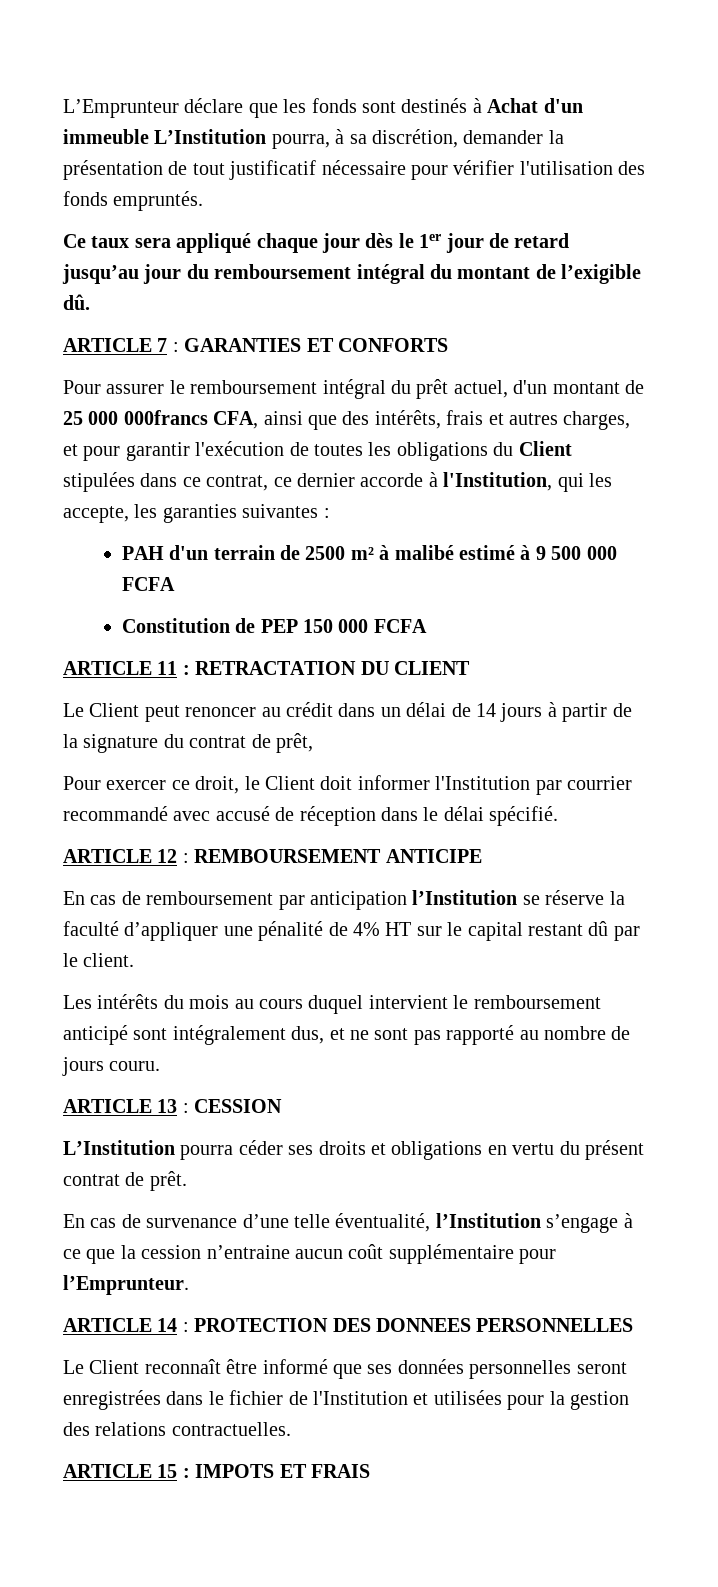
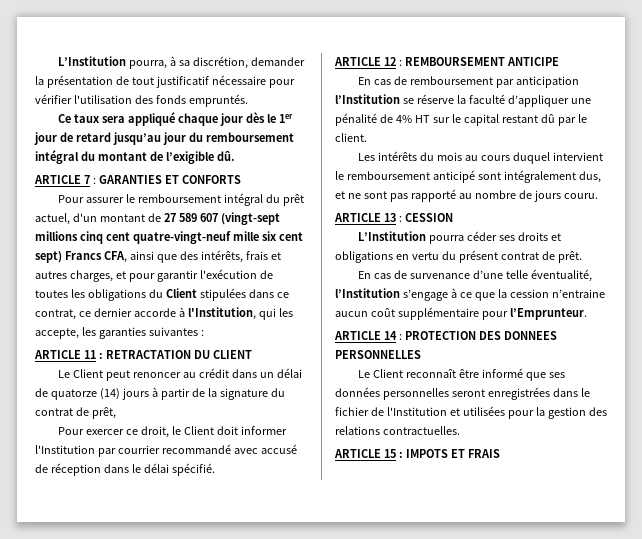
[63,98,583,118] [63,129,149,144] L’Emprunteur déclare que les fonds sont destinés à Achat d'un immeuble -> (58, 61) none
[63,410,208,425] 25 000 000francs -> [163,212,280,225] [35,231,303,244] [35,251,102,263] 27 589 607 (vingt-sept millions cinq cent quatre-vingt-neuf mille six cent sept) Francs
[121,545,617,560] [121,577,175,591] [121,618,427,633] // PAH d'un terrain de 2500 m² à malibé estimé à 9 500 000 FCFA // Constitution de PEP 150 000 FCFA -> (204, 333) none
[475,703,496,717] 14 -> [50,388,120,400] quatorze (14)

